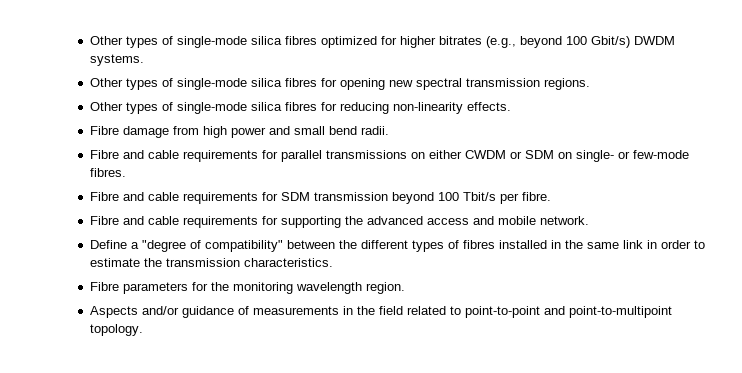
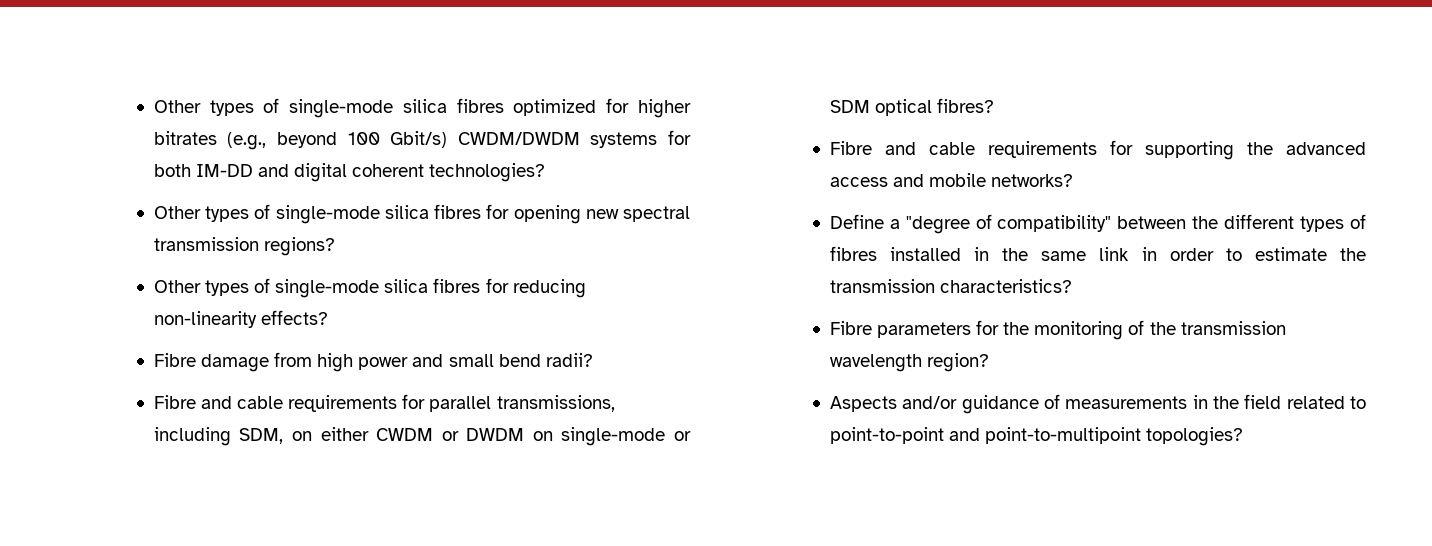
[634,36,676,45] [90,54,145,66] DWDM systems. -> [457,130,691,148] [153,163,546,182] CWDM/DWDM systems for both IM-DD and digital coherent technologies?
[544,78,591,90] regions. -> [263,237,335,256] regions?
[467,102,512,111] effects. -> [260,310,328,325] effects?
[361,126,390,135] radii. -> [545,353,593,367] radii?
[326,150,408,159] transmissions -> [496,395,615,412] [153,427,284,446] transmissions, including SDM,
[525,150,690,162] [90,168,127,177] [90,192,552,204] SDM on single- or few-mode fibres. // Fibre and cable requirements for SDM transmission beyond 100 Tbit/s per fibre. -> [466,427,691,446] [829,98,995,116] DWDM on single-mode or SDM optical fibres?
[540,216,590,225] network. -> [991,174,1074,187] networks?
[244,258,334,267] characteristics. -> [939,279,1072,293] characteristics?
[296,282,406,294] wavelength region. -> [1128,320,1286,335] [829,353,989,372] of the transmission wavelength region?
[90,324,144,336] topology. -> [1146,427,1244,446] topologies?

